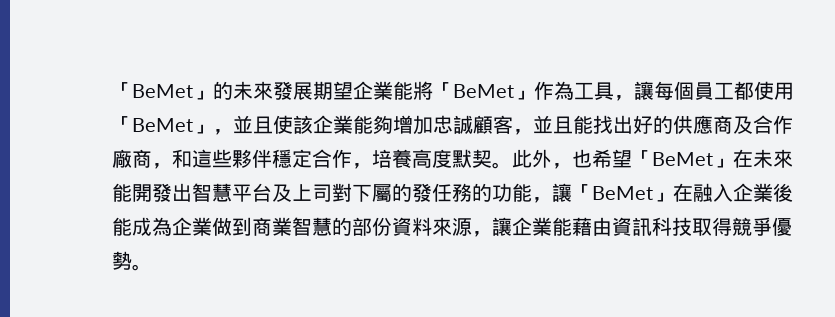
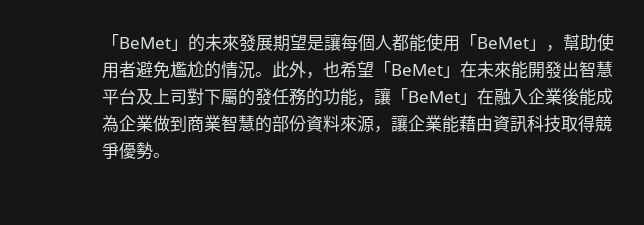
[352,81,794,101] [111,115,793,135] [111,149,492,169] 企業能將「BeMet」作為工具，讓每個員工都使用「BeMet」，並且使該企業能夠增加忠誠顧客，並且能找出好的供應商及合作廠商，和這些夥伴穩定合作，培養高度默契 -> [306,33,614,52] [101,61,255,79] 是讓每個人都能使用「BeMet」，幫助使用者避免尷尬的情況

